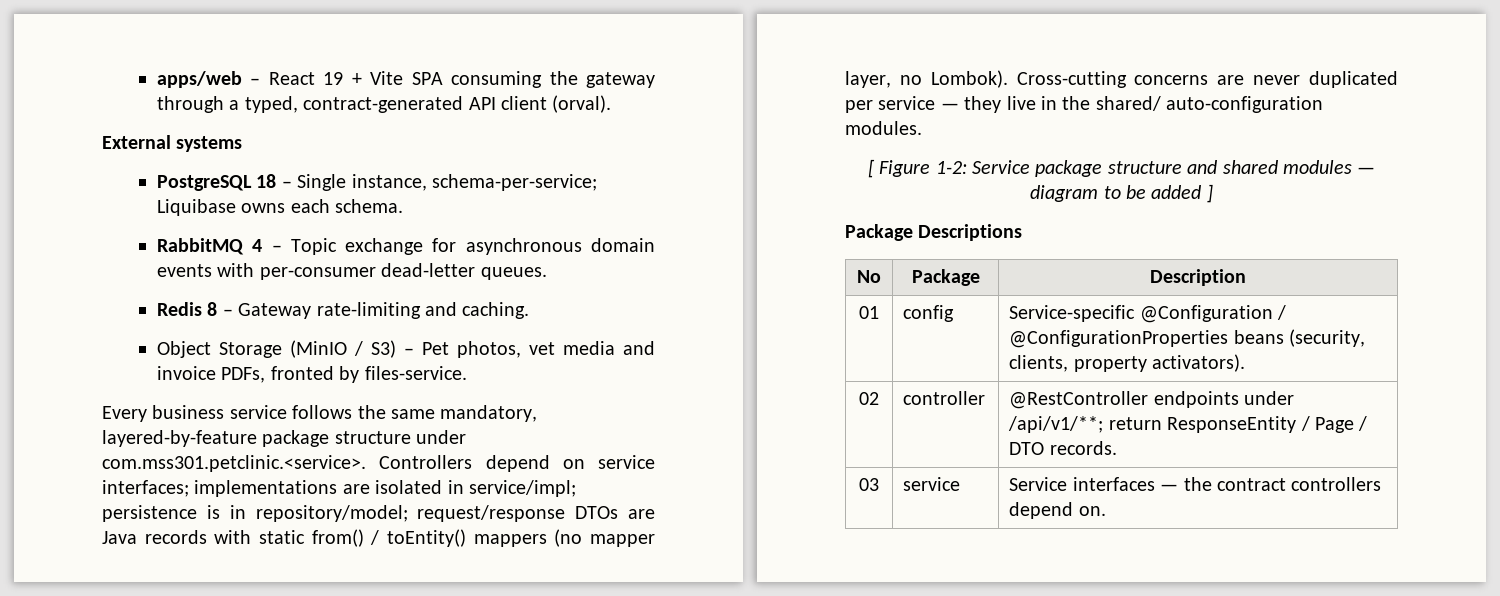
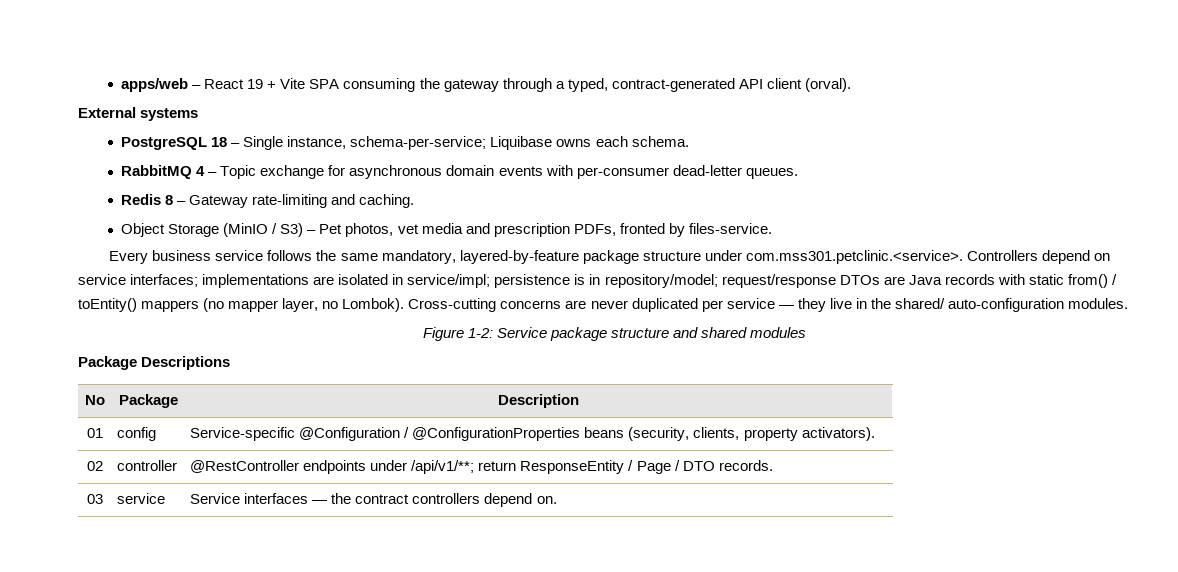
[156,366,216,380] invoice -> [493,223,570,237] prescription
[867,159,875,178] [ -> (1129, 303) none
[1357,167,1376,174] [1030,184,1213,203] — diagram to be added ] -> (807, 332) none

